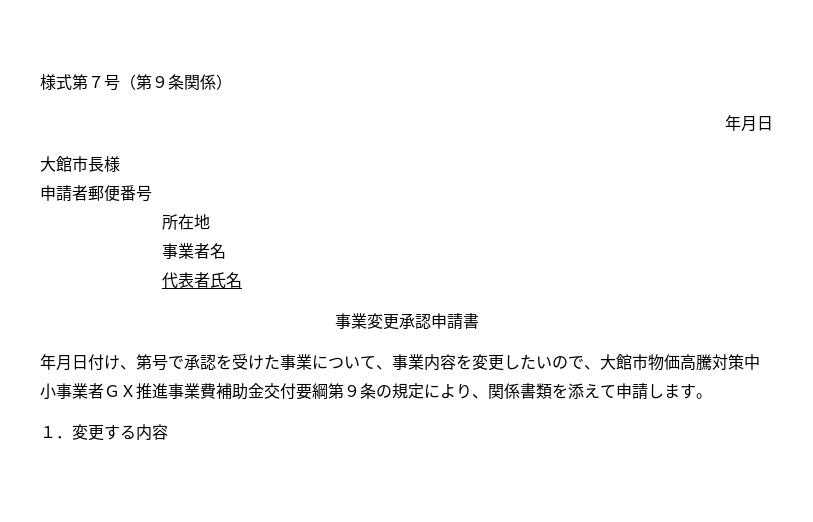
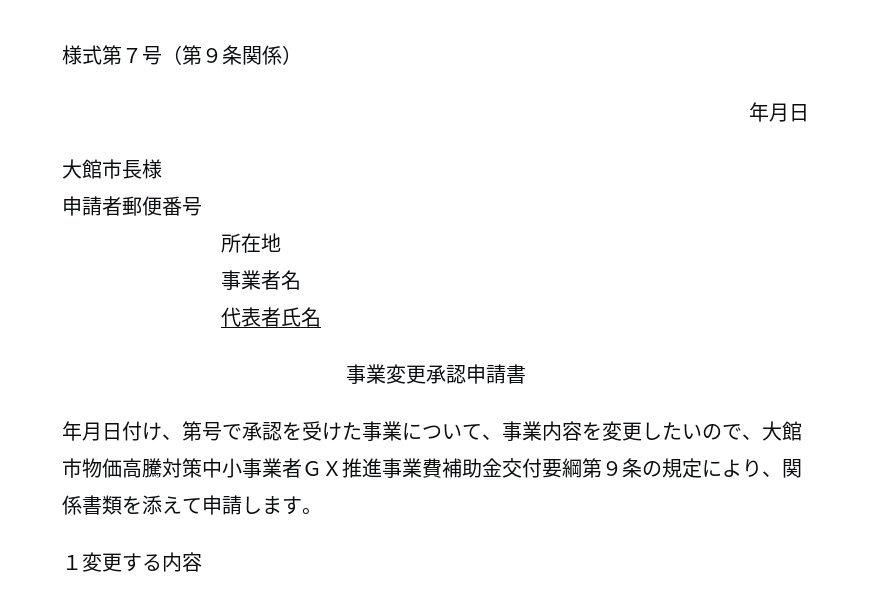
[56,436,72,439] ． -> (82, 562) none

